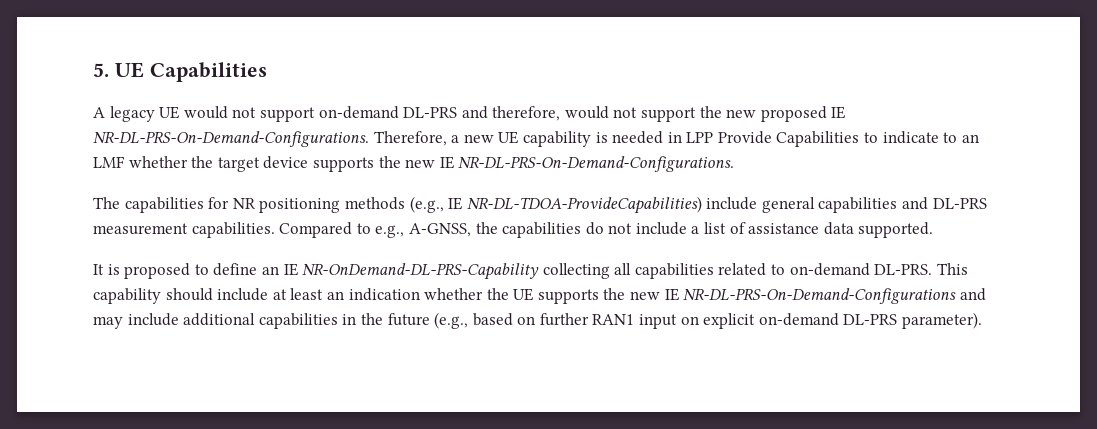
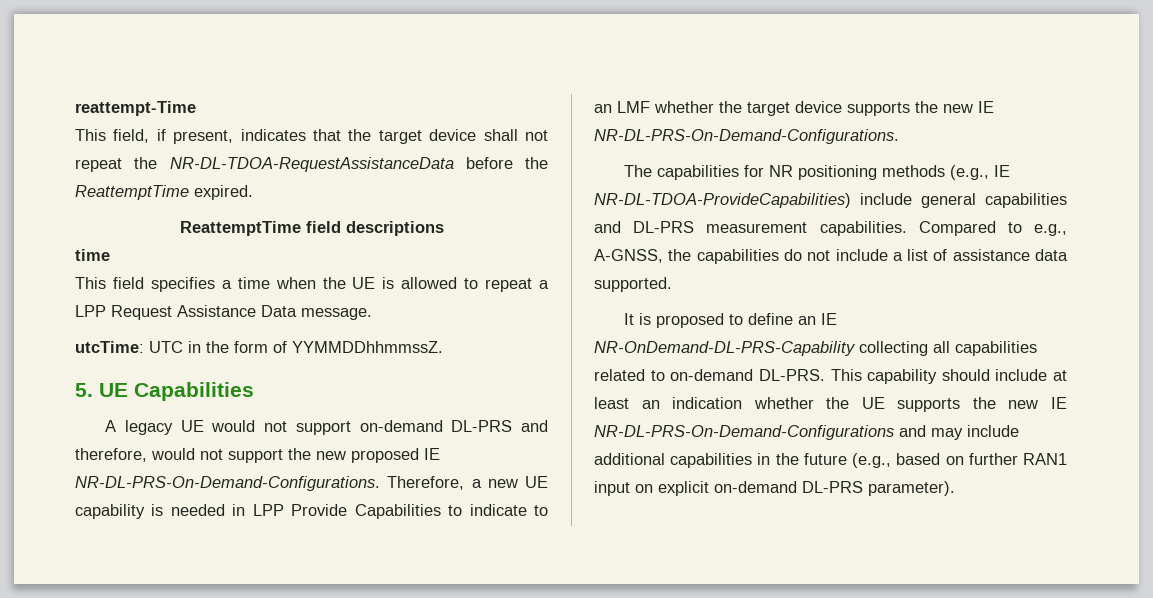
(93, 70) none -> [75,101,196,116] [75,129,548,144] [75,157,548,172] [75,185,253,200] [179,221,444,236] [75,249,110,261] [75,277,549,292] [75,305,372,320] [75,341,443,353] reattempt-Time // This field, if present, indicates that the target device shall not repeat the NR-DL-TDOA-RequestAssistanceData before the ReattemptTime expired. // ReattemptTime field descriptions // time // This field specifies a time when the UE is allowed to repeat a LPP Request Assistance Data message. // utcTime: UTC in the form of YYMMDDhhmmssZ. //

